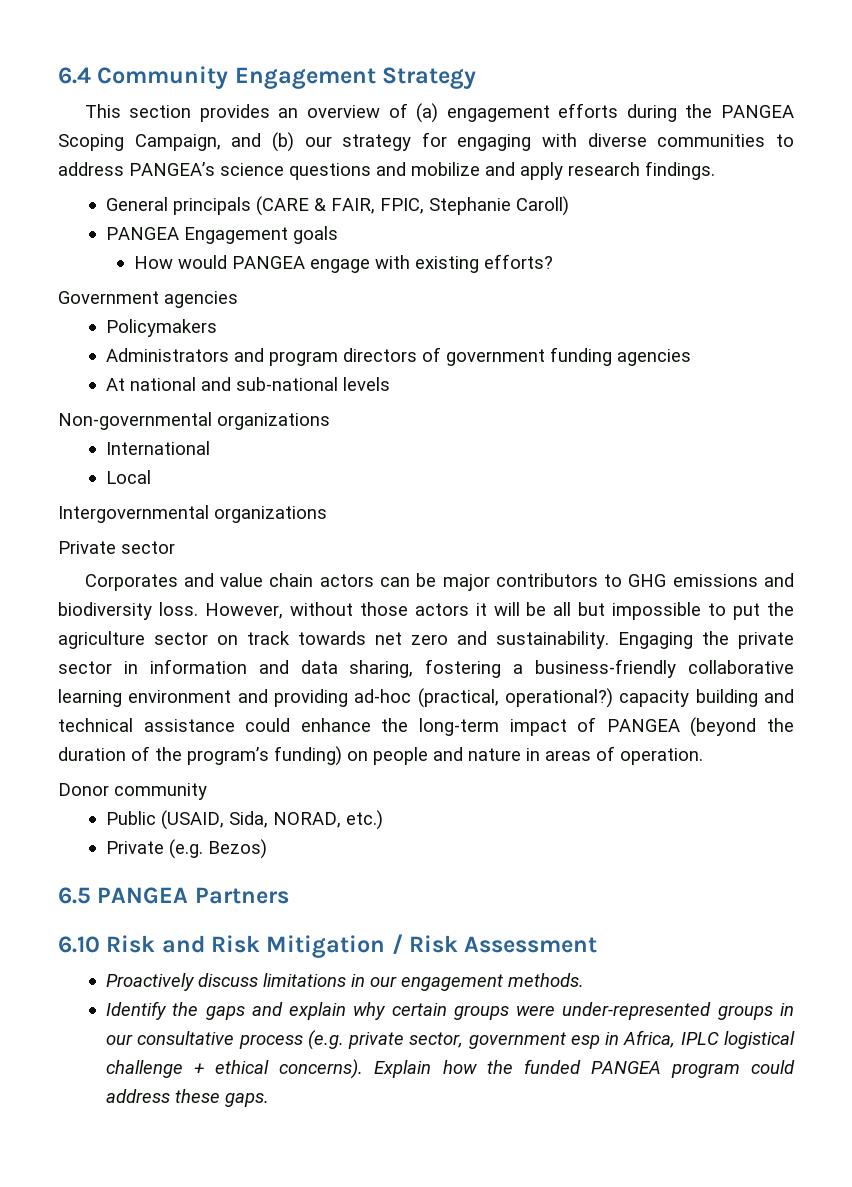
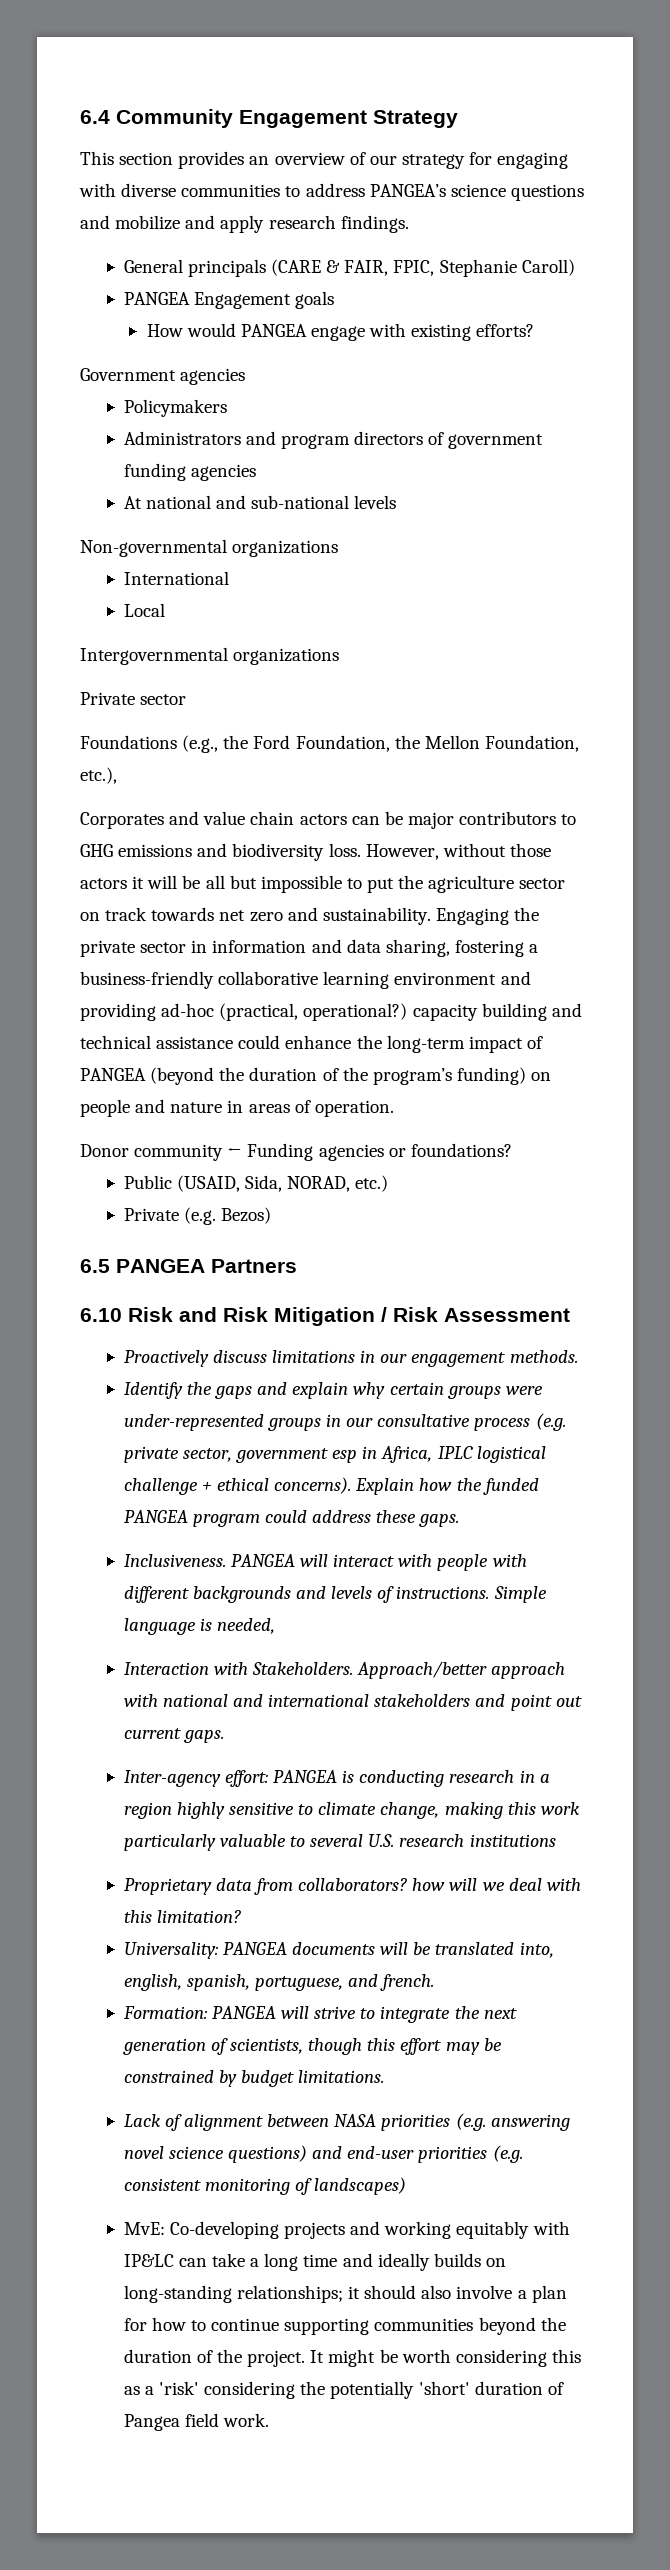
[416,103,794,123] [58,132,294,152] (a) engagement efforts during the PANGEA Scoping Campaign, and (b) -> (366, 158) none
(175, 547) none -> [80,735,579,753] [80,767,117,784] // Foundations (e.g., the Ford Foundation, the Mellon Foundation, etc.),
(207, 791) none -> [227,1143,512,1161] ← Funding agencies or foundations?
(270, 1100) none -> [123,1554,527,1571] [123,1586,547,1603] [123,1618,276,1635] [123,1661,566,1679] [123,1694,582,1711] [123,1728,224,1743] [123,1770,550,1787] [123,1802,580,1819] [123,1834,556,1851] [123,1878,581,1895] [123,1910,241,1923] [123,1942,554,1959] [123,1974,435,1991] [122,2006,517,2023] [122,2038,502,2055] [123,2070,385,2087] [123,2113,570,2131] [123,2145,523,2163] [123,2177,407,2195] [123,2221,570,2239] [123,2253,506,2271] [123,2285,567,2303] [123,2317,566,2335] [123,2349,581,2367] [123,2381,564,2399] [123,2413,270,2431] // Inclusiveness. PANGEA will interact with people with different backgrounds and levels of instructions. Simple language is needed, // Interaction with Stakeholders. Approach/better approach with national and international stakeholders and point out current gaps. // Inter-agency effort: PANGEA is conducting research in a region highly sensitive to climate change, making this work particularly valuable to several U.S. research institutions // Proprietary data from collaborators? how will we deal with this limitation? // Universality: PANGEA documents will be translated into, english, spanish, portuguese, and french. // Formation: PANGEA will strive to integrate the next generation of scientists, though this effort may be constrained by budget limitations. // Lack of alignment between NASA priorities (e.g. answering novel science questions) and end-user priorities (e.g. consistent monitoring of landscapes) // MvE: Co-developing projects and working equitably with IP&LC can take a long time and ideally builds on long-standing relationships; it should also involve a plan for how to continue supporting communities beyond the duration of the project. It might be worth considering this as a 'risk' considering the potentially 'short' duration of Pangea field work.

